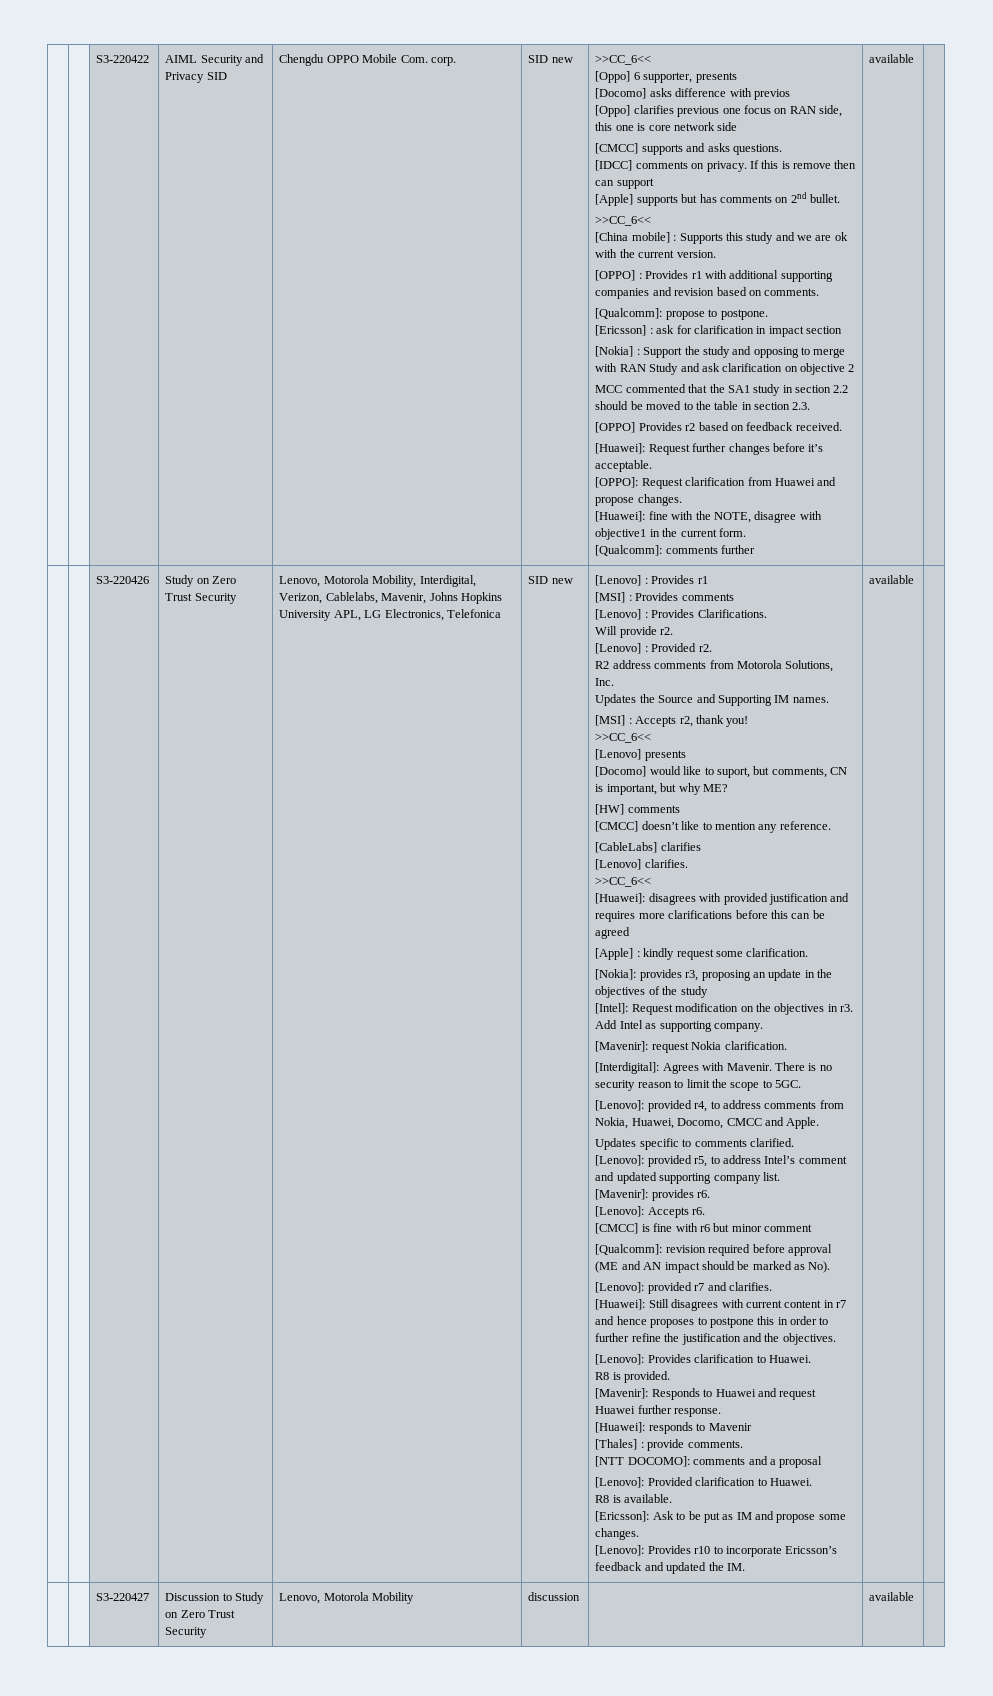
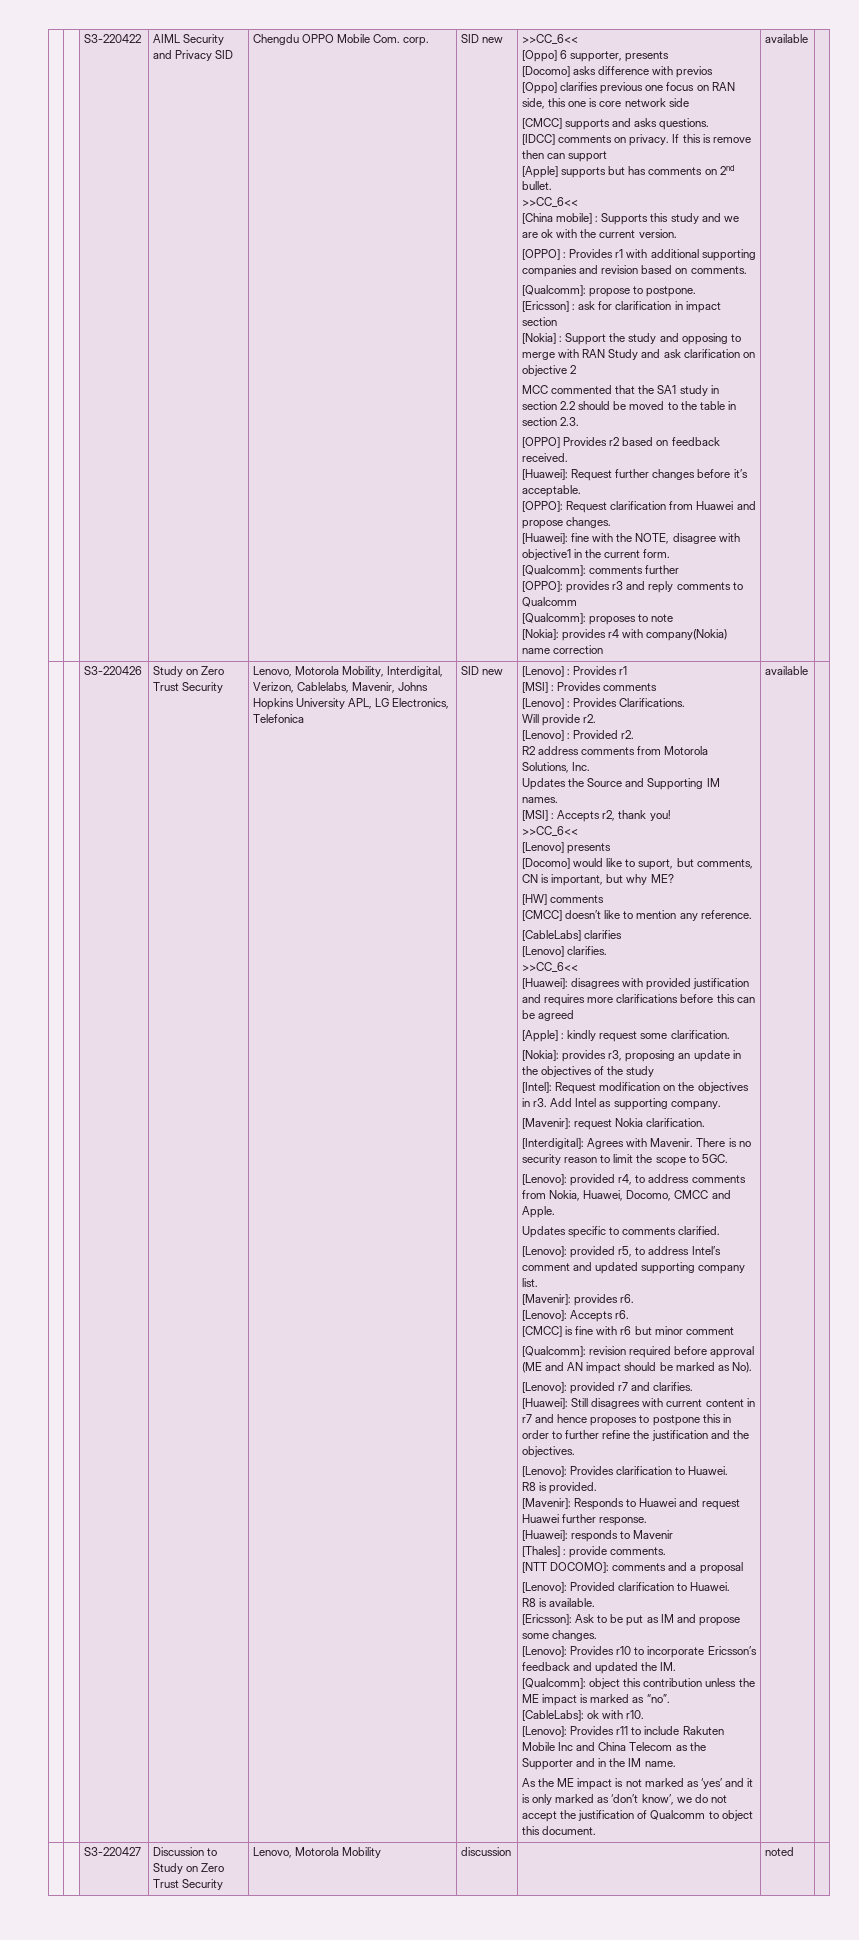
(756, 549) none -> [522,581,743,593] [522,597,578,607] [522,613,674,625] [522,629,728,641] [522,645,604,654] // [OPPO]: provides r3 and reply comments to Qualcomm // [Qualcomm]: proposes to note // [Nokia]: provides r4 with company(Nokia) name correction
(745, 1567) none -> [522,1678,755,1689] [522,1694,670,1706] [522,1710,645,1721] [522,1726,724,1737] [522,1742,706,1751] [522,1758,676,1770] [522,1778,754,1790] [522,1794,727,1805] [522,1810,753,1822] [522,1826,597,1835] // [Qualcomm]: object this contribution unless the ME impact is marked as “no”. // [CableLabs]: ok with r10. // [Lenovo]: Provides r11 to include Rakuten Mobile Inc and China Telecom as the Supporter and in the IM name. // As the ME impact is not marked as ‘yes’ and it is only marked as ‘don’t know’, we do not accept the justification of Qualcomm to object this document.
[869,1592,915,1601] available -> [765,1847,795,1856] noted

